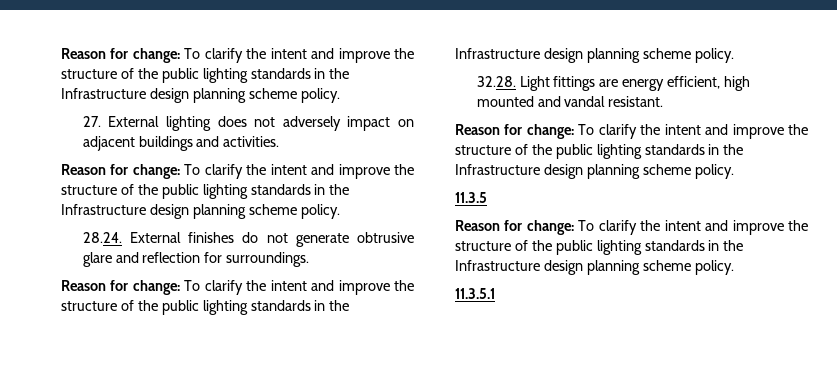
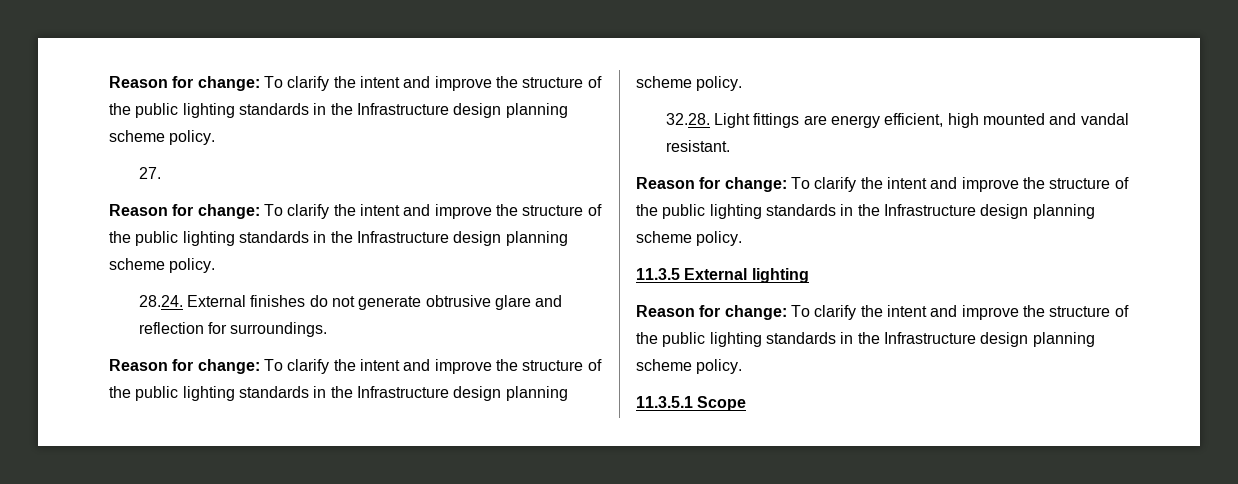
[108,116,415,131] [82,136,280,151] External lighting does not adversely impact on adjacent buildings and activities. -> (161, 173) none
(487, 197) none -> [684,268,809,283] External lighting
(495, 293) none -> [697,396,747,411] Scope

